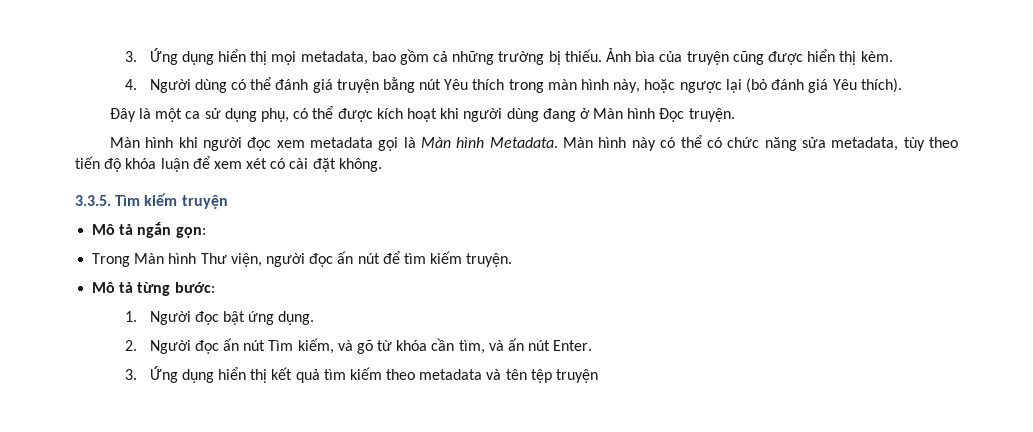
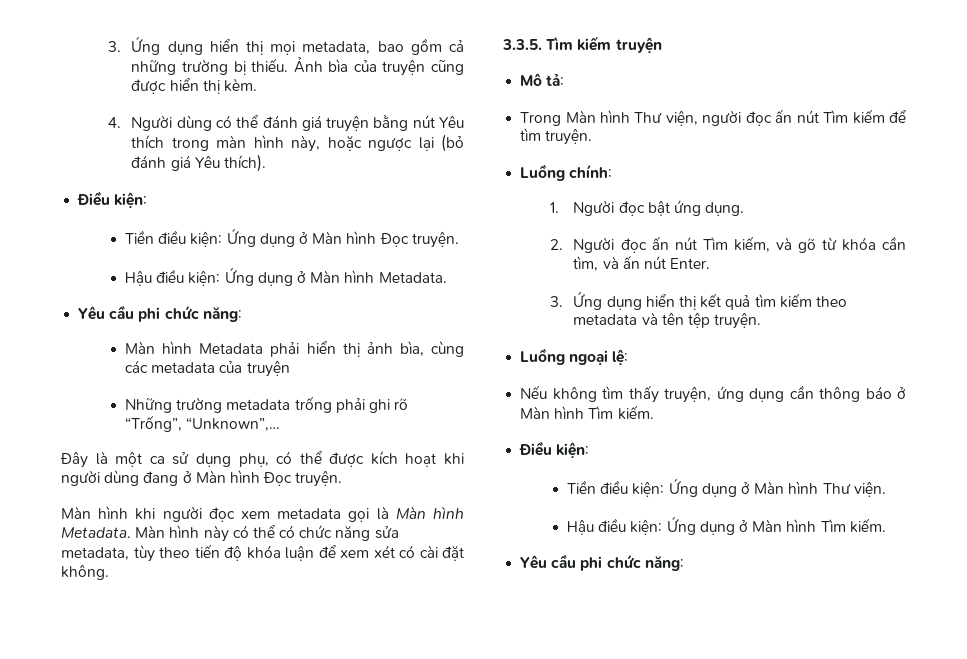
(902, 85) none -> [77,191,148,209] [125,228,459,248] [125,267,447,286] [78,305,242,322] [125,341,464,357] [125,360,290,377] [125,396,409,413] [125,415,281,432] // Điều kiện: // Tiền điều kiện: Ứng dụng ở Màn hình Đọc truyện. // Hậu điều kiện: Ứng dụng ở Màn hình Metadata. // Yêu cầu phi chức năng: // Màn hình Metadata phải hiển thị ảnh bìa, cùng các metadata của truyện // Những trường metadata trống phải ghi rõ “Trống”, “Unknown”,…
[119,222,206,238] tả ngắn gọn: -> [546,73,565,86] tả:
(380, 258) none -> [823,109,885,124] Tìm kiếm
[430,251,513,267] [92,282,215,296] kiếm truyện. // Mô tả từng bước: -> [545,128,593,145] [520,164,613,181] truyện. // Luồng chính:
[556,369,599,383] truyện -> [714,312,762,329] [520,348,629,366] [520,385,906,403] [520,405,654,420] [519,441,590,459] [567,478,886,497] [567,516,886,535] [520,554,684,571] truyện. // Luồng ngoại lệ: // Nếu không tìm thấy truyện, ứng dụng cần thông báo ở Màn hình Tìm kiếm. // Điều kiện: // Tiền điều kiện: Ứng dụng ở Màn hình Thư viện. // Hậu điều kiện: Ứng dụng ở Màn hình Tìm kiếm. // Yêu cầu phi chức năng:

